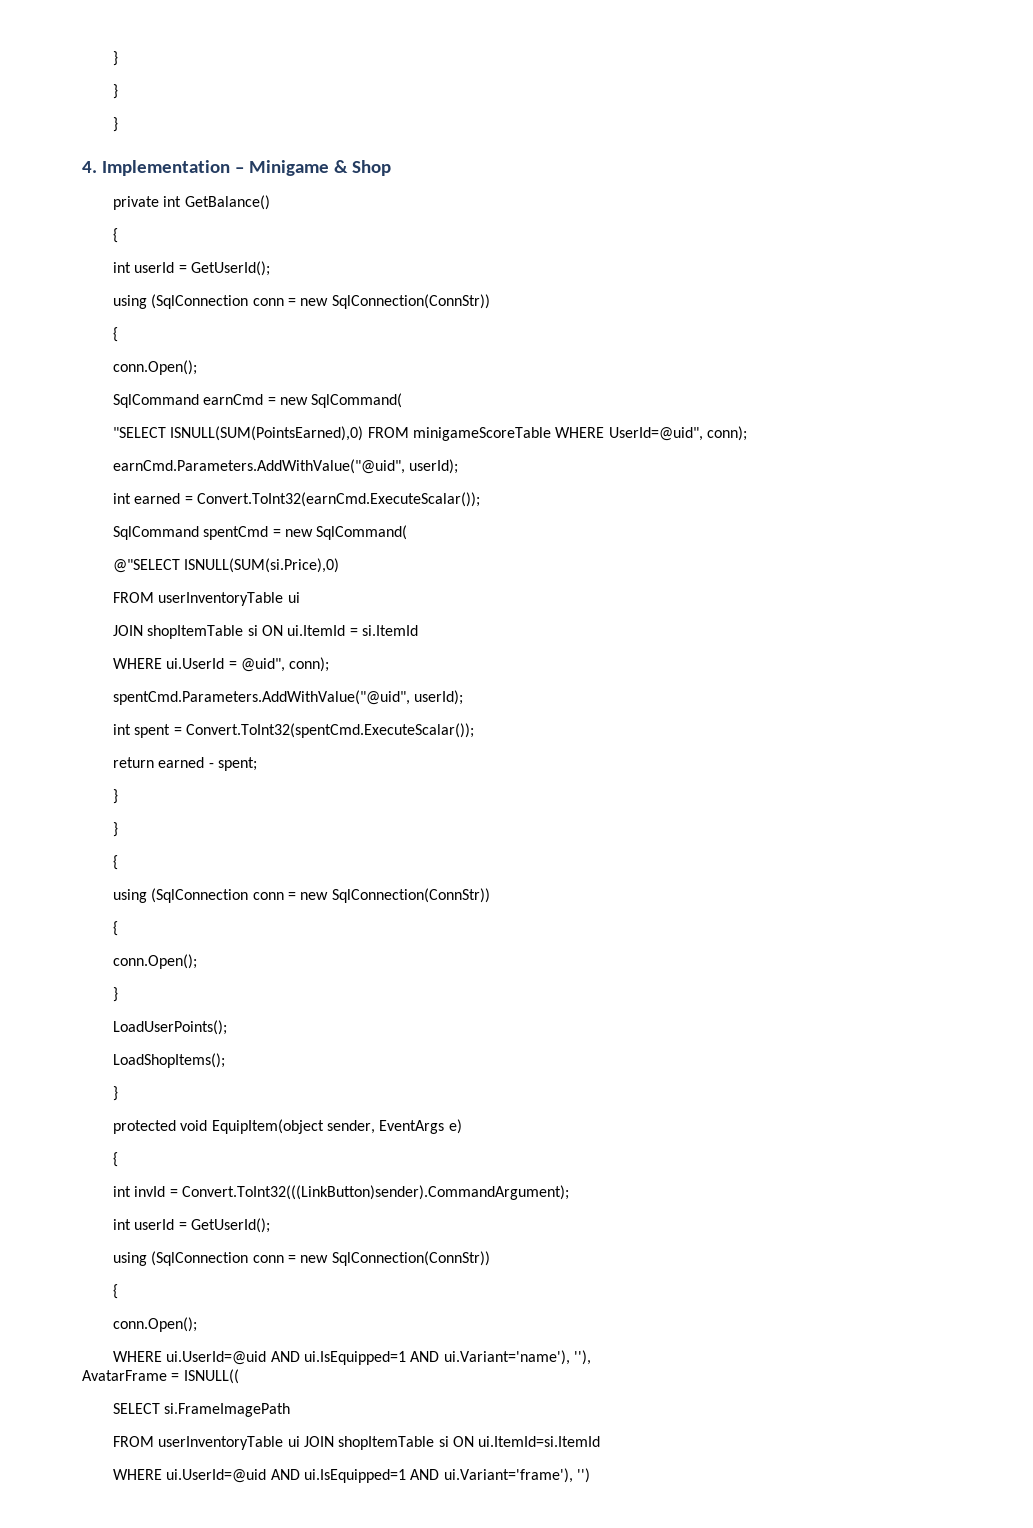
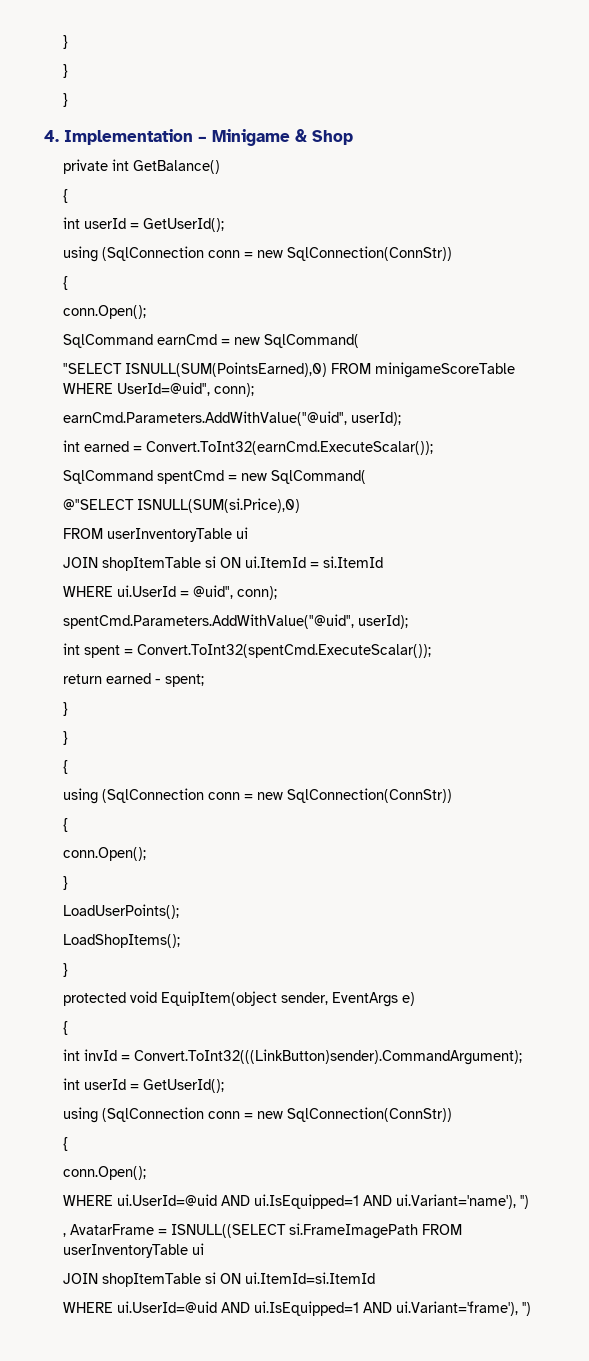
[573,1350,591,1365] [82,1369,239,1384] [112,1403,160,1414] ''), // AvatarFrame = ISNULL(( // SELECT -> [520,1195,530,1209] [63,1224,287,1238] '') // , AvatarFrame = ISNULL((SELECT
[112,1436,300,1450] // FROM userInventoryTable ui -> [422,1224,463,1235] [63,1243,205,1258] FROM userInventoryTable ui //

